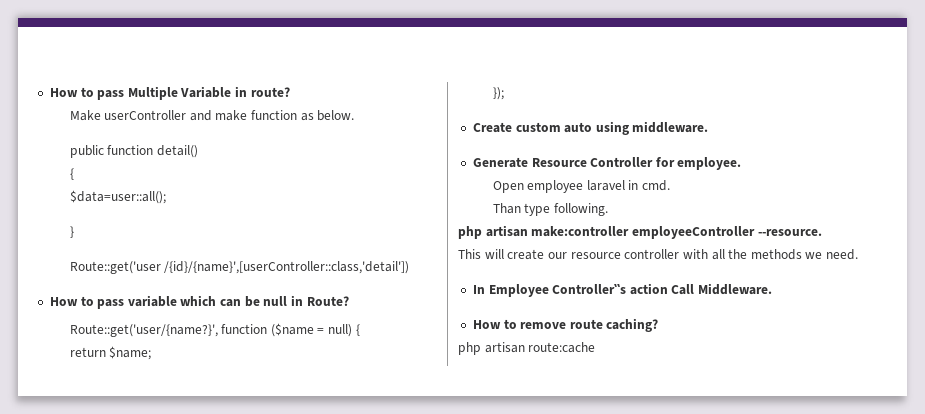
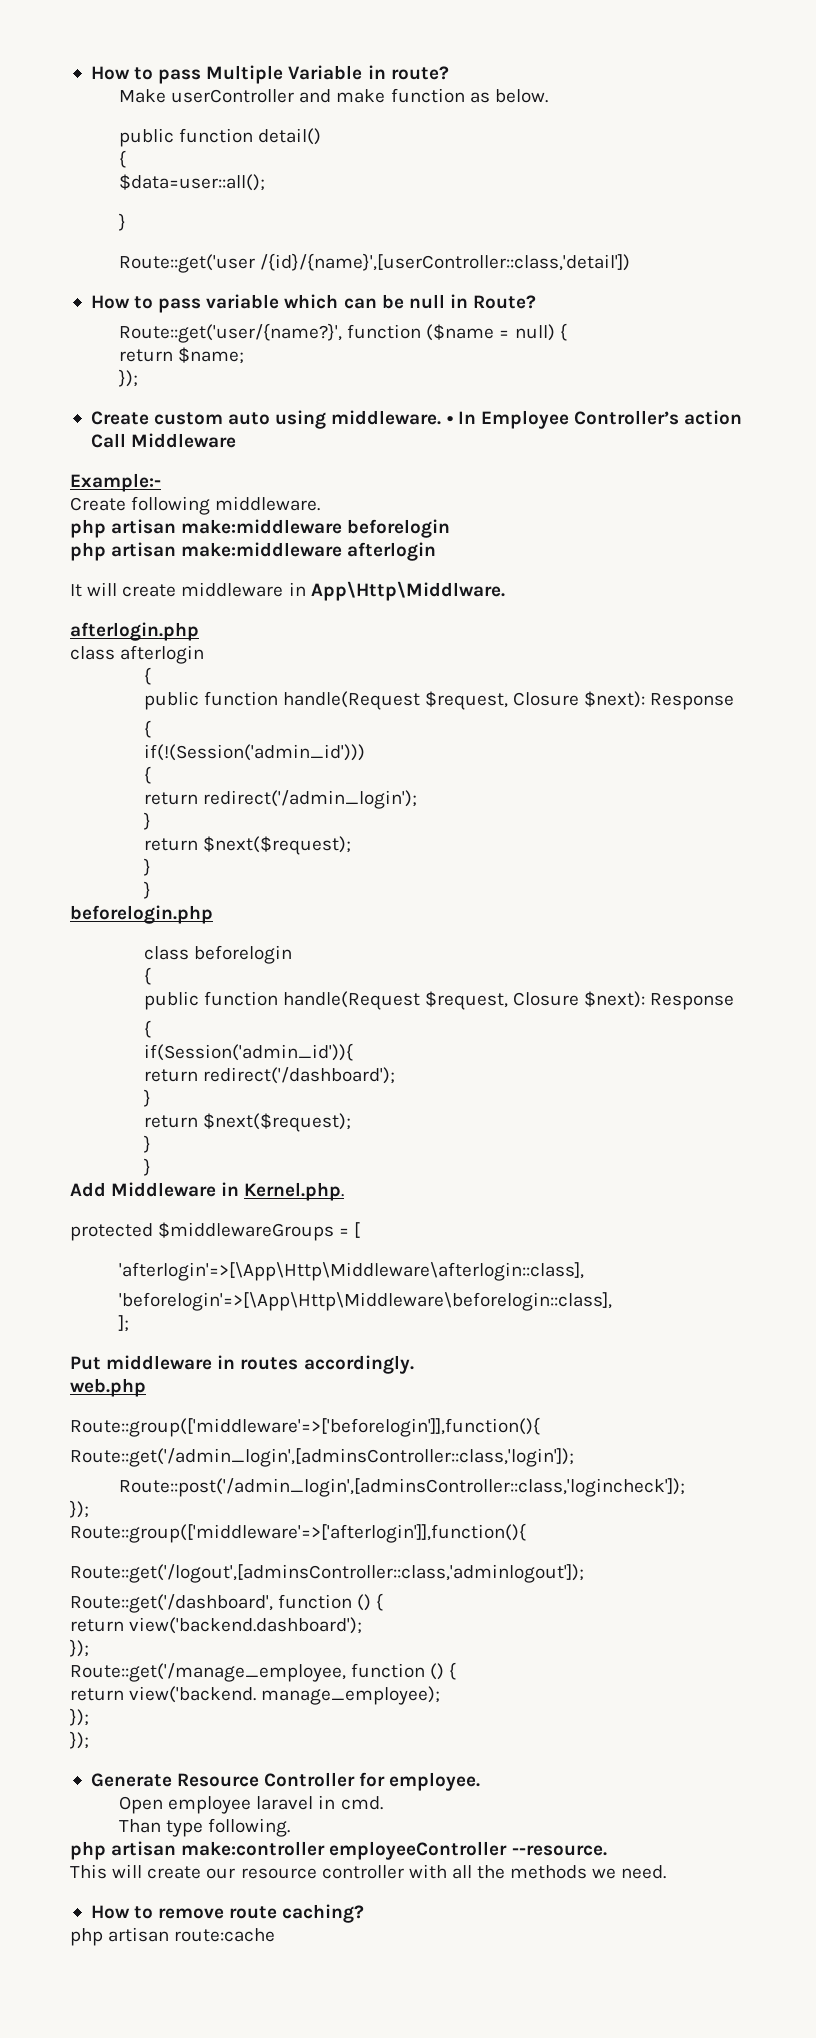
(709, 127) none -> [446,410,743,429] [90,433,237,448] [70,473,161,492] [70,496,321,515] [70,519,451,538] [70,542,437,561] [70,581,505,601] [70,622,199,641] [70,645,205,664] [143,667,151,685] [143,691,735,710] [143,720,151,738] [143,744,365,761] [143,766,151,784] [143,790,417,809] [143,812,151,830] [143,836,351,855] [143,858,151,876] [143,881,151,899] [70,905,213,924] [143,945,292,964] [143,967,151,985] [143,991,735,1010] [143,1020,151,1038] [143,1043,353,1061] [143,1067,395,1084] [143,1089,151,1107] [143,1113,351,1132] [143,1135,151,1153] [143,1158,151,1176] [70,1182,345,1201] [70,1222,361,1241] [119,1262,585,1281] [119,1292,613,1311] [118,1315,130,1332] [70,1355,414,1374] [70,1378,146,1397] [70,1417,540,1437] [70,1448,574,1467] [119,1478,686,1497] [70,1500,89,1518] [70,1523,526,1543] [70,1564,584,1583] [70,1593,384,1613] [70,1617,363,1634] [70,1639,89,1657] [70,1662,457,1682] [70,1686,441,1705] [70,1708,89,1726] [70,1731,89,1749] • In Employee Controller’s action Call Middleware // Example:- // Create following middleware. // php artisan make:middleware beforelogin // php artisan make:middleware afterlogin // It will create middleware in App\Http\Middlware. // afterlogin.php // class afterlogin // { // public function handle(Request $request, Closure $next): Response // { // if(!(Session('admin_id'))) // { // return redirect('/admin_login'); // } // return $next($request); // } // } // beforelogin.php // class beforelogin // { // public function handle(Request $request, Closure $next): Response // { // if(Session('admin_id')){ // return redirect('/dashboard'); // } // return $next($request); // } // } // Add Middleware in Kernel.php. // protected $middlewareGroups = [ // 'afterlogin'=>[\App\Http\Middleware\afterlogin::class], // 'beforelogin'=>[\App\Http\Middleware\beforelogin::class], // ]; // Put middleware in routes accordingly. // web.php // Route::group(['middleware'=>['beforelogin']],function(){ // Route::get('/admin_login',[adminsController::class,'login']); // Route::post('/admin_login',[adminsController::class,'logincheck']); // }); // Route::group(['middleware'=>['afterlogin']],function(){ // Route::get('/logout',[adminsController::class,'adminlogout']); // Route::get('/dashboard', function () { // return view('backend.dashboard'); // }); // Route::get('/manage_employee, function () { // return view('backend. manage_employee); // }); // });
[472,283,773,297] // In Employee Controller‟s action Call Middleware. -> (667, 1872) none

